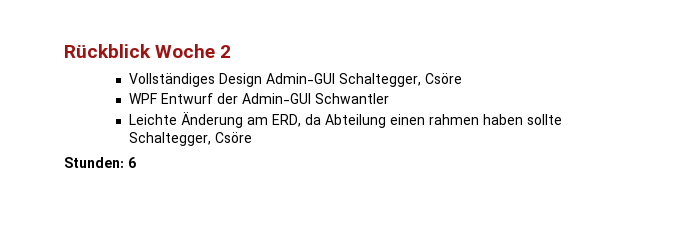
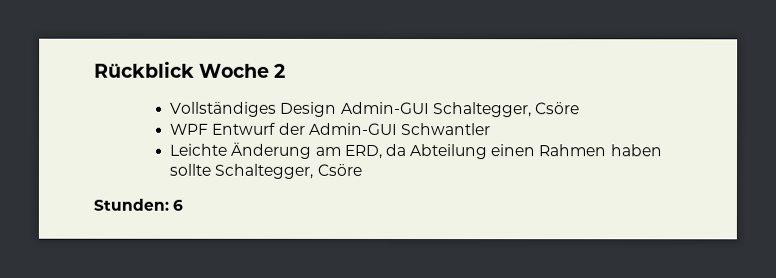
[428,114,479,125] rahmen -> [538,144,607,157] Rahmen

